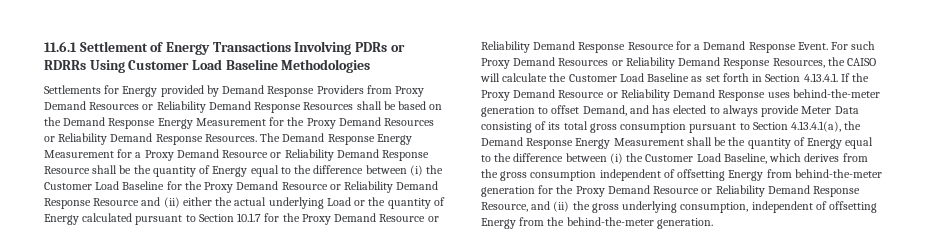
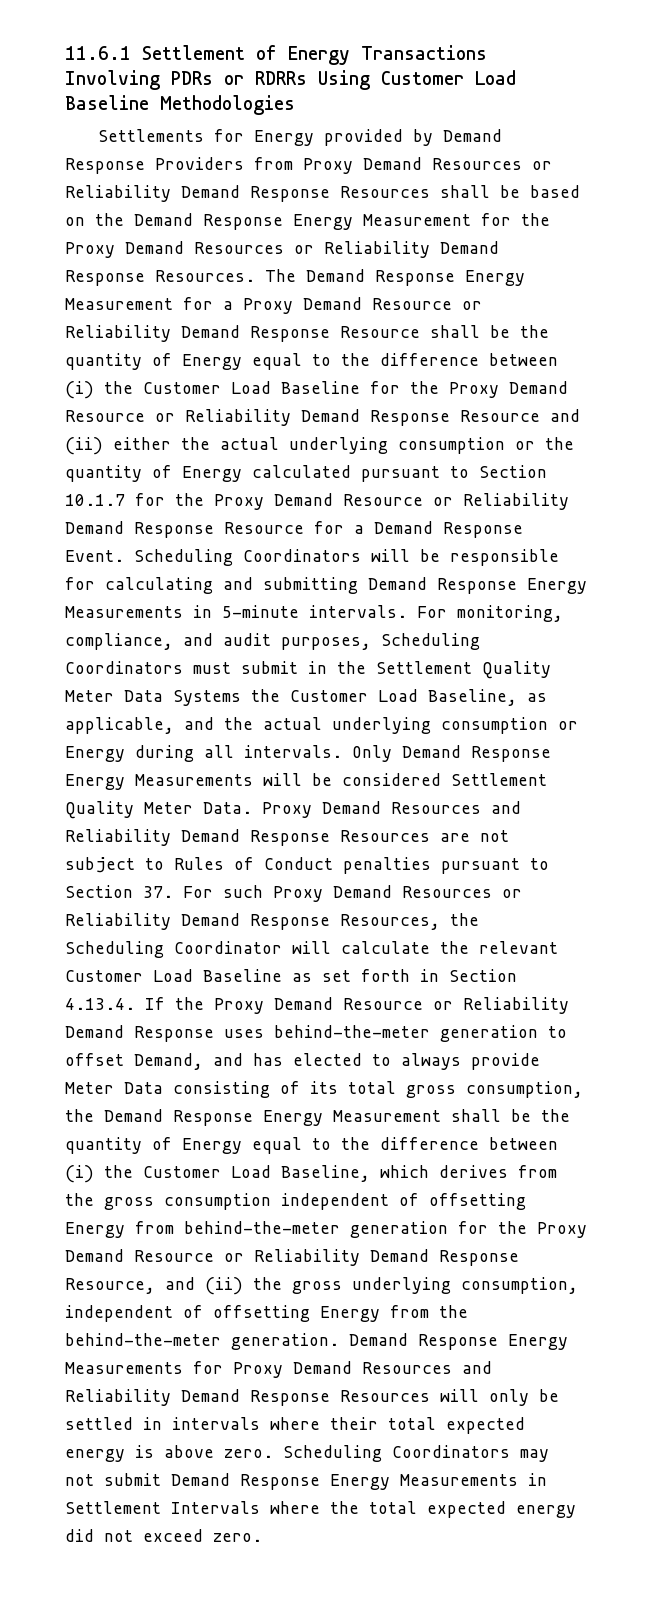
[326,197,351,206] Load -> [398,437,505,454] consumption
(828, 46) none -> [134,549,559,566] [65,577,587,594] [65,605,563,622] [65,633,480,650] [65,661,551,679] [65,689,547,706] [65,717,578,734] [65,745,551,762] [65,773,547,790] [65,801,521,819] [65,829,509,846] [65,857,549,874] [65,885,173,898] Scheduling Coordinators will be responsible for calculating and submitting Demand Response Energy Measurements in 5-minute intervals. For monitoring, compliance, and audit purposes, Scheduling Coordinators must submit in the Settlement Quality Meter Data Systems the Customer Load Baseline, as applicable, and the actual underlying consumption or Energy during all intervals. Only Demand Response Energy Measurements will be considered Settlement Quality Meter Data. Proxy Demand Resources and Reliability Demand Response Resources are not subject to Rules of Conduct penalties pursuant to Section 37.
[847,58,877,66] CAISO -> [65,941,282,958] Scheduling Coordinator
(567, 77) none -> [479,941,558,954] relevant
[803,73,838,82] 4.13.4.1. -> [65,998,135,1010] 4.13.4.
[620,121,842,133] consumption pursuant to Section 4.13.4.1(a), -> [466,1081,583,1098] consumption,
(713, 223) none -> [349,1333,568,1350] [65,1361,492,1378] [65,1389,559,1406] [65,1417,525,1434] [65,1445,549,1462] [65,1473,547,1490] [65,1501,576,1518] [65,1529,262,1542] Demand Response Energy Measurements for Proxy Demand Resources and Reliability Demand Response Resources will only be settled in intervals where their total expected energy is above zero. Scheduling Coordinators may not submit Demand Response Energy Measurements in Settlement Intervals where the total expected energy did not exceed zero.

